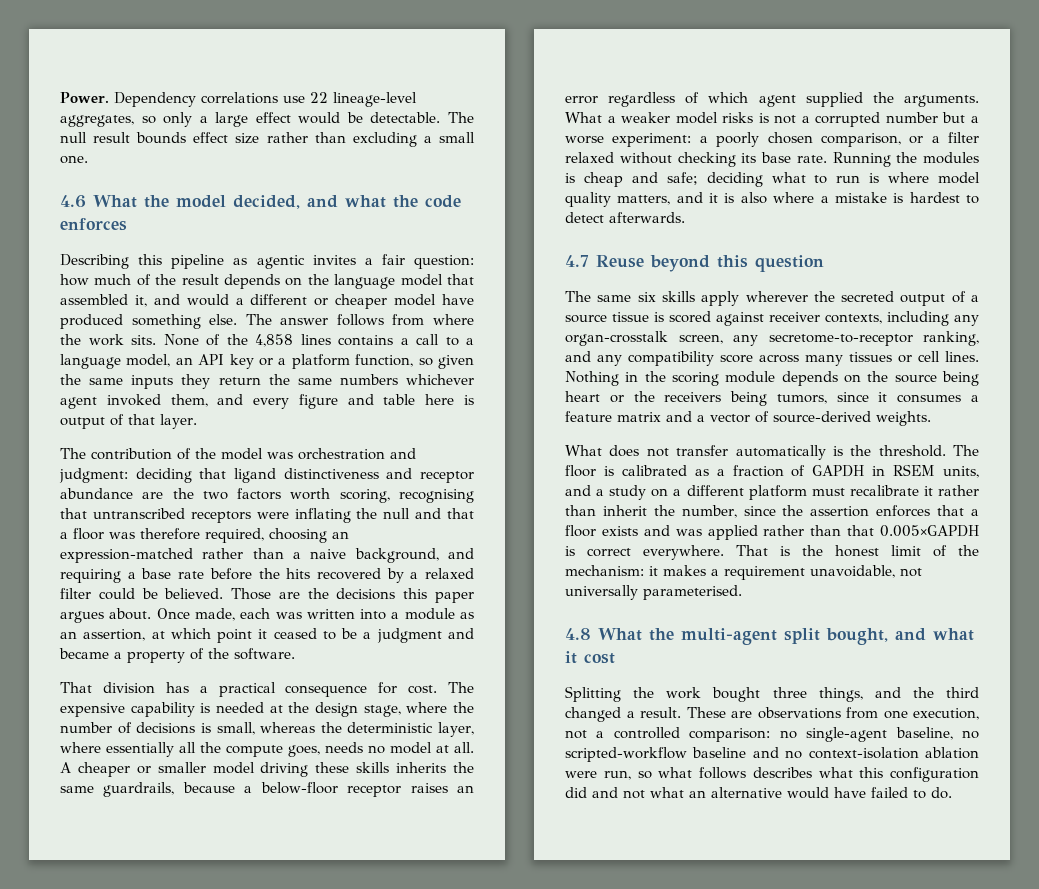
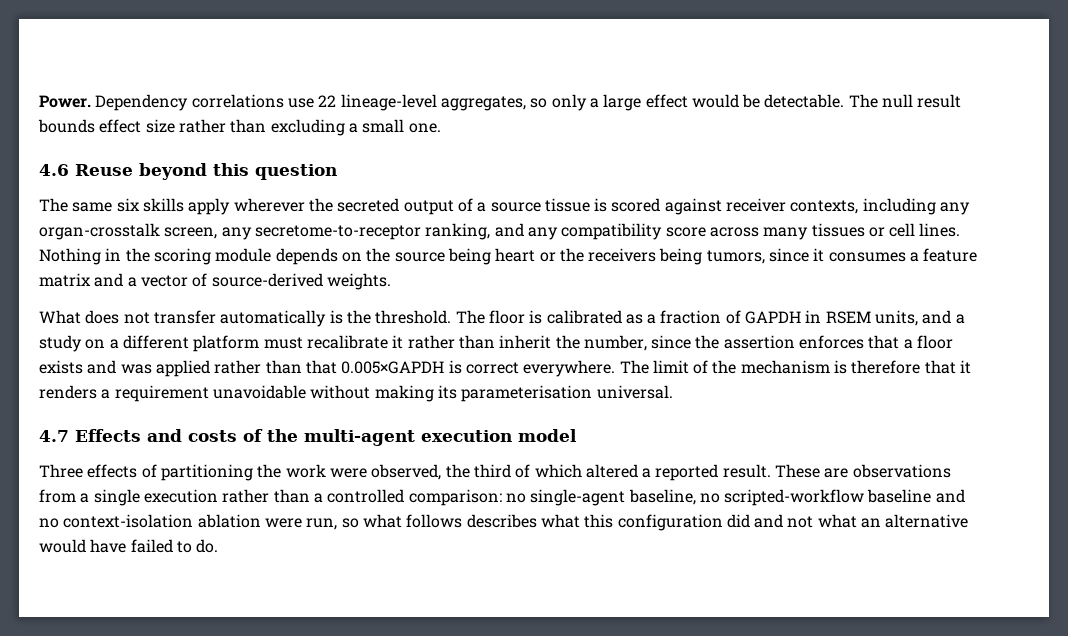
[93,195,461,209] [60,218,127,231] [60,254,474,269] [60,274,474,289] [60,294,475,309] [60,314,474,329] [60,334,474,347] [60,354,474,369] [60,374,474,389] [60,394,474,409] [60,414,197,429] [60,448,416,460] [59,468,474,483] [60,488,474,503] [60,508,474,523] [60,528,349,543] [60,548,474,563] [60,568,474,583] [60,588,474,603] [60,608,475,623] [60,628,474,643] [59,648,295,663] [60,682,474,697] [60,702,475,717] [60,722,474,737] [60,742,474,757] [60,762,475,777] [60,782,474,797] [565,92,979,107] [565,112,979,127] [565,132,979,147] [565,152,979,167] [565,172,980,187] [565,192,980,207] [565,212,685,223] [565,255,589,267] What the model decided, and what the code enforces // Describing this pipeline as agentic invites a fair question: how much of the result depends on the language model that assembled it, and would a different or cheaper model have produced something else. The answer follows from where the work sits. None of the 4,858 lines contains a call to a language model, an API key or a platform function, so given the same inputs they return the same numbers whichever agent invoked them, and every figure and table here is output of that layer. // The contribution of the model was orchestration and judgment: deciding that ligand distinctiveness and receptor abundance are the two factors worth scoring, recognising that untranscribed receptors were inflating the null and that a floor was therefore required, choosing an expression-matched rather than a naive background, and requiring a base rate before the hits recovered by a relaxed filter could be believed. Those are the decisions this paper argues about. Once made, each was written into a module as an assertion, at which point it ceased to be a judgment and became a property of the software. // That division has a practical consequence for cost. The expensive capability is needed at the design stage, where the number of decisions is small, whereas the deterministic layer, where essentially all the compute goes, needs no model at all. A cheaper or smaller model driving these skills inherits the same guardrails, because a below-floor receptor raises an error regardless of which agent supplied the arguments. What a weaker model risks is not a corrupted number but a worse experiment: a poorly chosen comparison, or a filter relaxed without checking its base rate. Running the modules is cheap and safe; deciding what to run is where model quality matters, and it is also where a mistake is hardest to detect afterwards. // 4.7 -> (69, 170) none
[736,545,979,557] [565,565,922,580] [565,585,742,600] [565,628,974,645] [565,651,615,664] [565,686,979,702] [565,707,635,722] That is the honest limit of the mechanism: it makes a requirement unavoidable, not universally parameterised. // 4.8 What the multi-agent split bought, and what it cost // Splitting the work bought three things, and the third changed a -> [619,360,972,374] [39,385,673,402] [39,429,577,446] [39,464,719,481] The limit of the mechanism is therefore that it renders a requirement unavoidable without making its parameterisation universal. // 4.7 Effects and costs of the multi-agent execution model // Three effects of partitioning the work were observed, the third of which altered a reported
[883,708,979,720] [565,730,587,739] one execution, not -> [80,489,310,506] a single execution rather than

